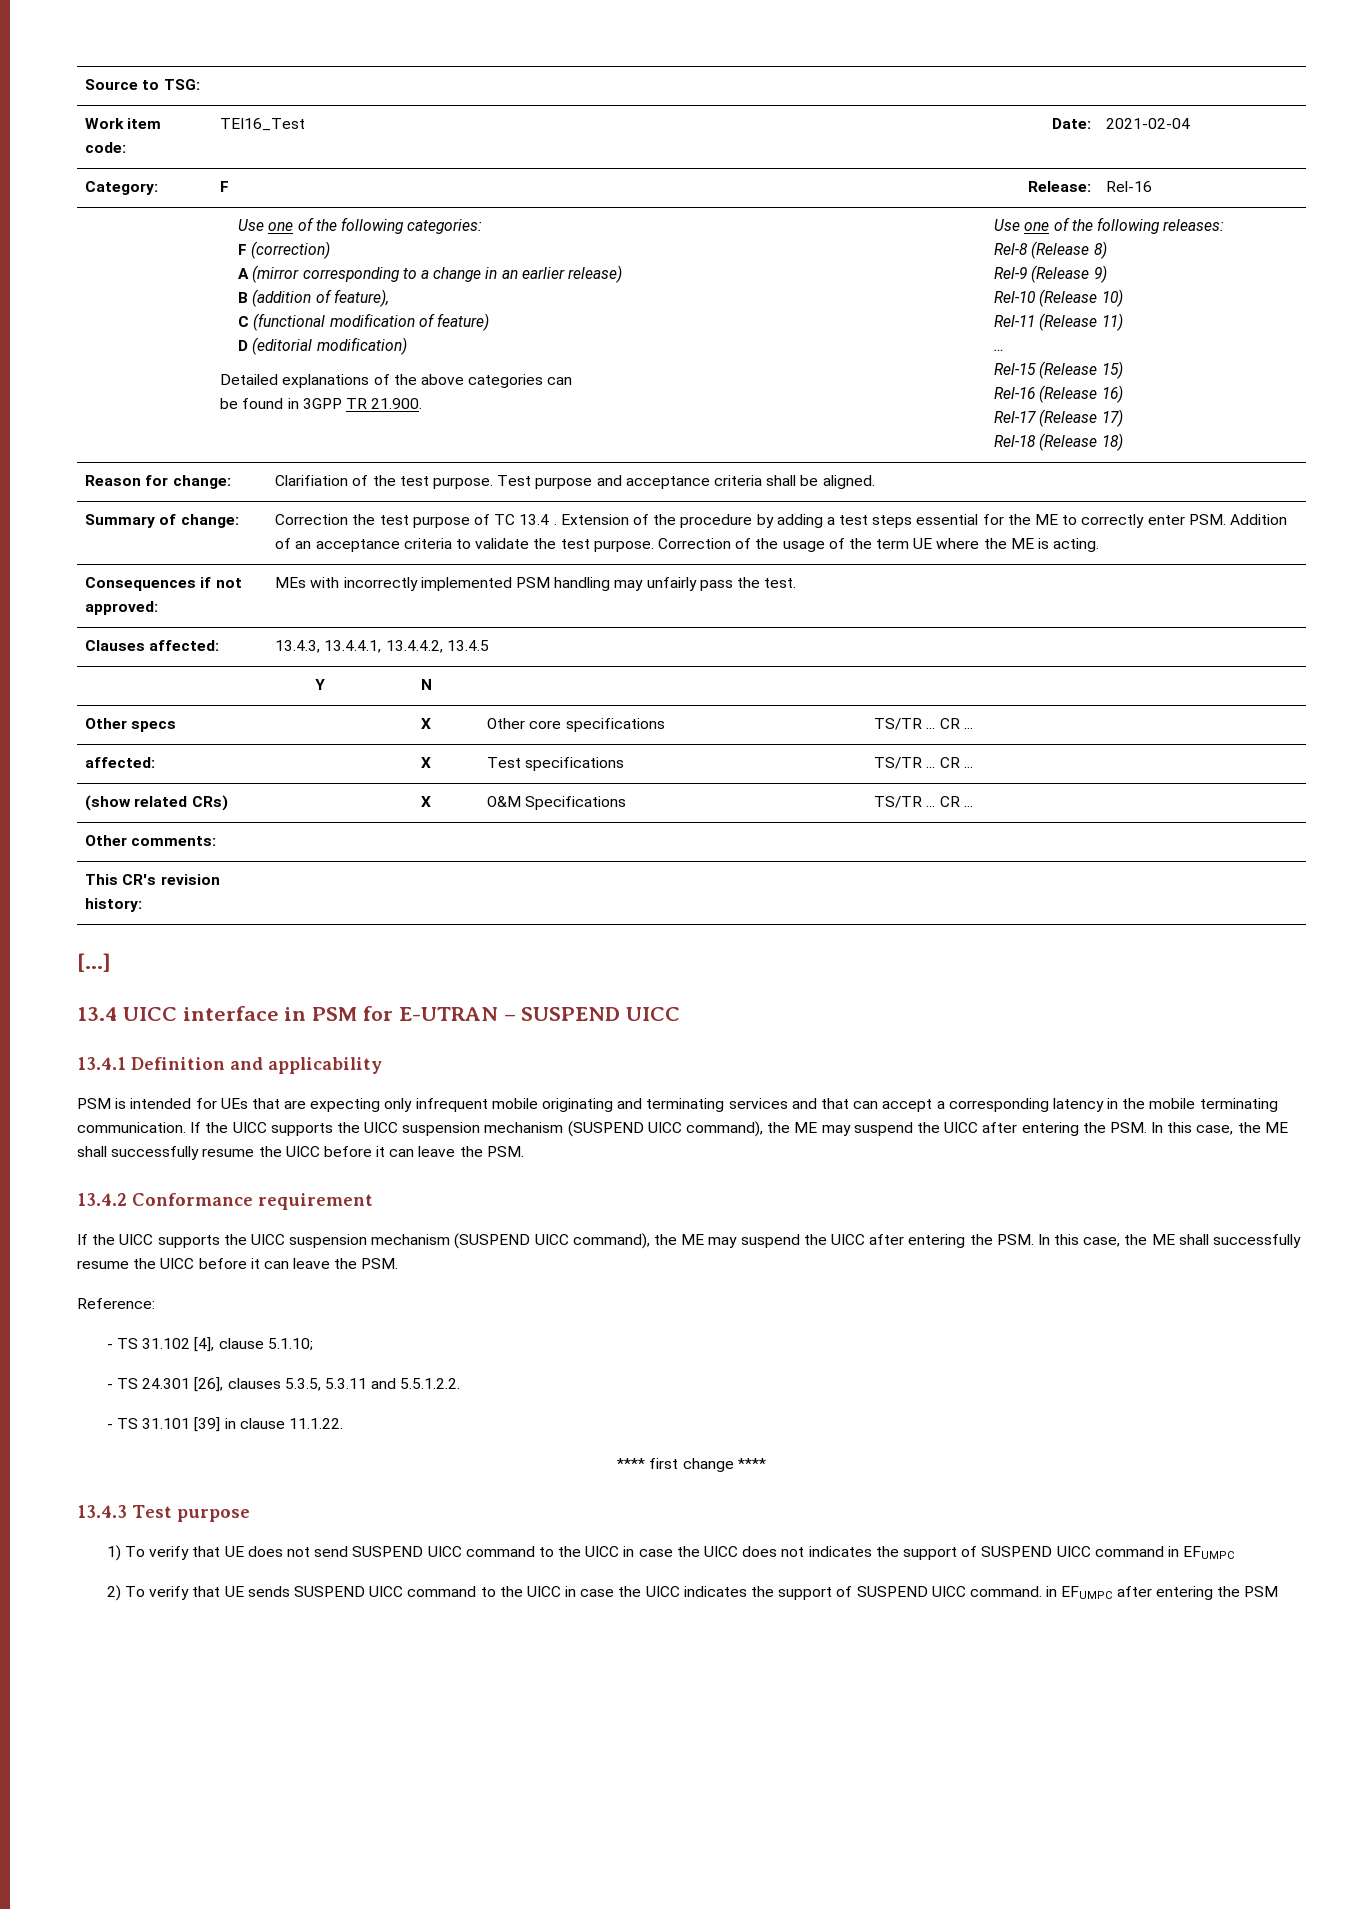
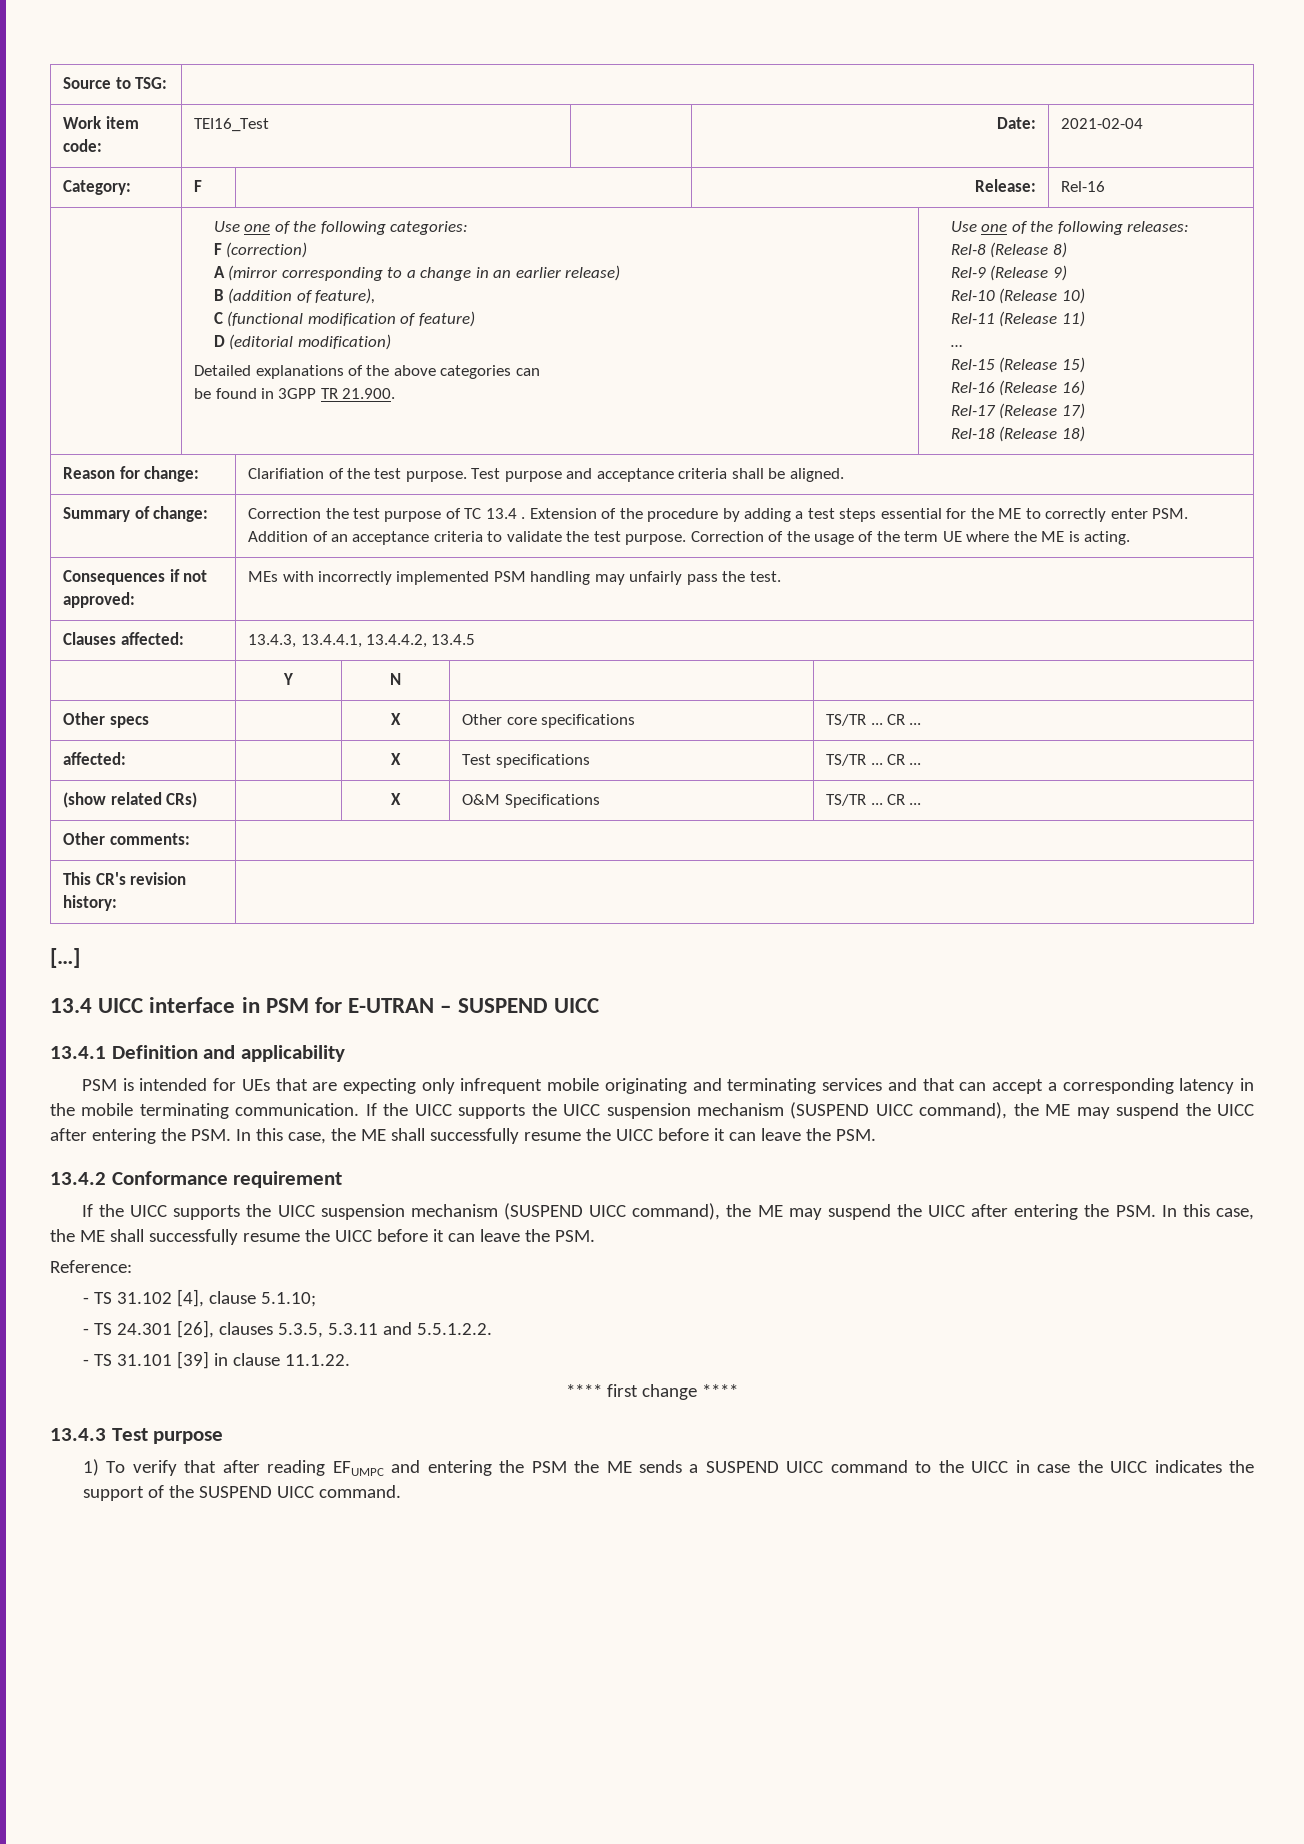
[224,1546,1235,1560] [106,1585,290,1601] UE does not send SUSPEND UICC command to the UICC in case the UICC does not indicates the support of SUSPEND UICC command in EFUMPC // 2) To verify that UE sends -> [222,1460,699,1476] after reading EFUMPC and entering the PSM the ME sends a
(853, 1591) none -> [168,1485,194,1498] the
[1046,1586,1279,1600] in EFUMPC after entering the PSM -> (401, 1491) none

